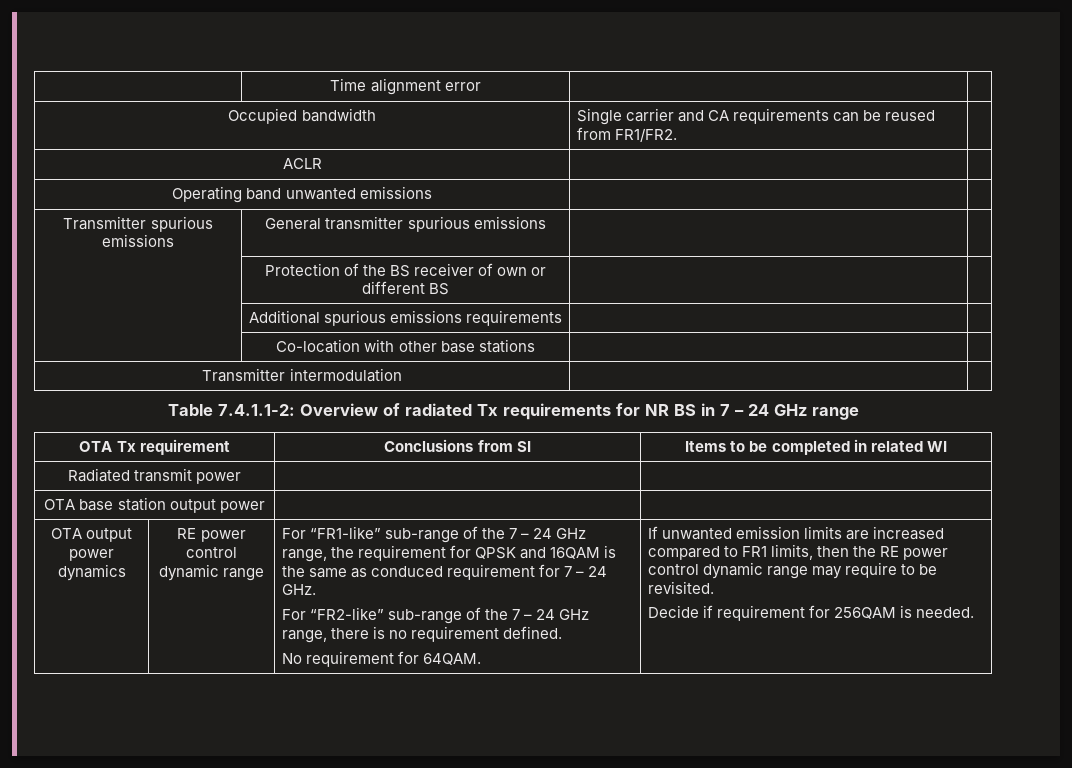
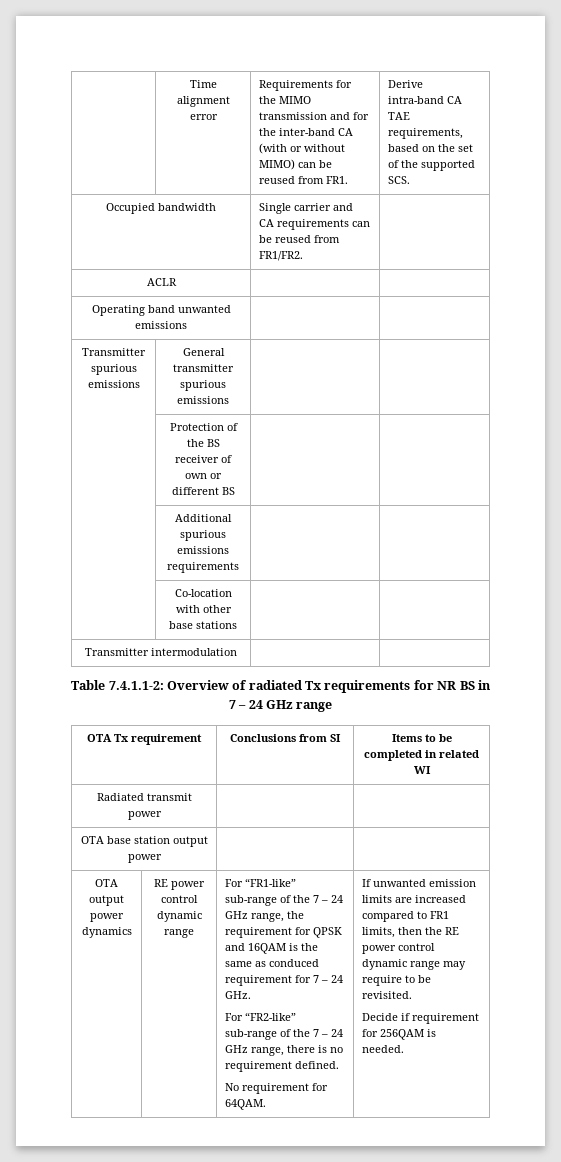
(481, 86) | -> [259,80,353,91] [259,96,312,104] [259,112,370,120] [259,128,354,136] [259,143,346,154] [259,159,333,170] [259,176,349,184] [388,80,424,88] [388,96,463,104] [388,112,411,120] [388,128,464,139] [388,144,474,152] [388,160,476,171] [388,176,411,184] Requirements for the MIMO transmission and for the inter-band CA (with or without MIMO) can be reused from FR1. | Derive intra-band CA TAE requirements, based on the set of the supported SCS.

